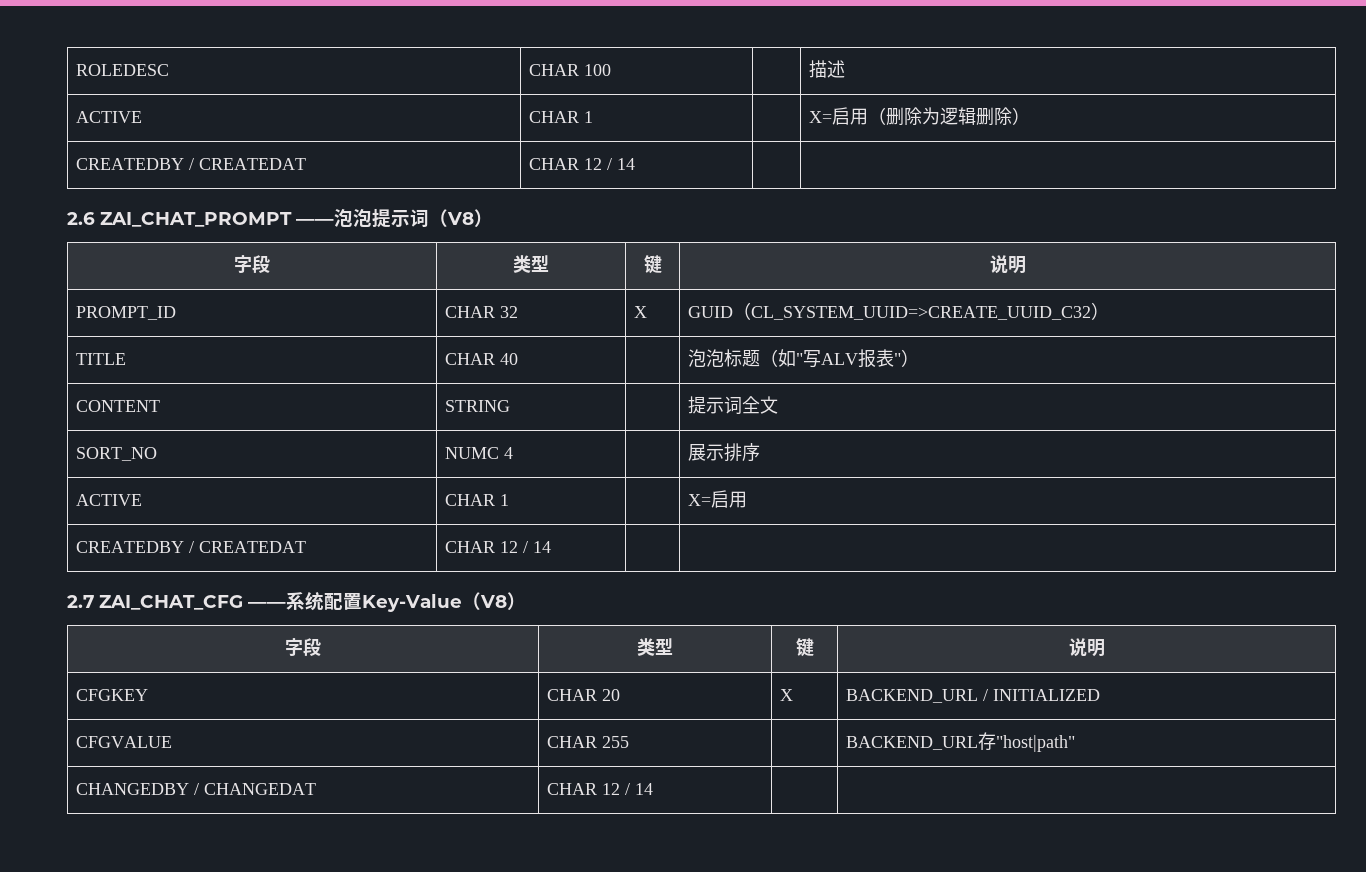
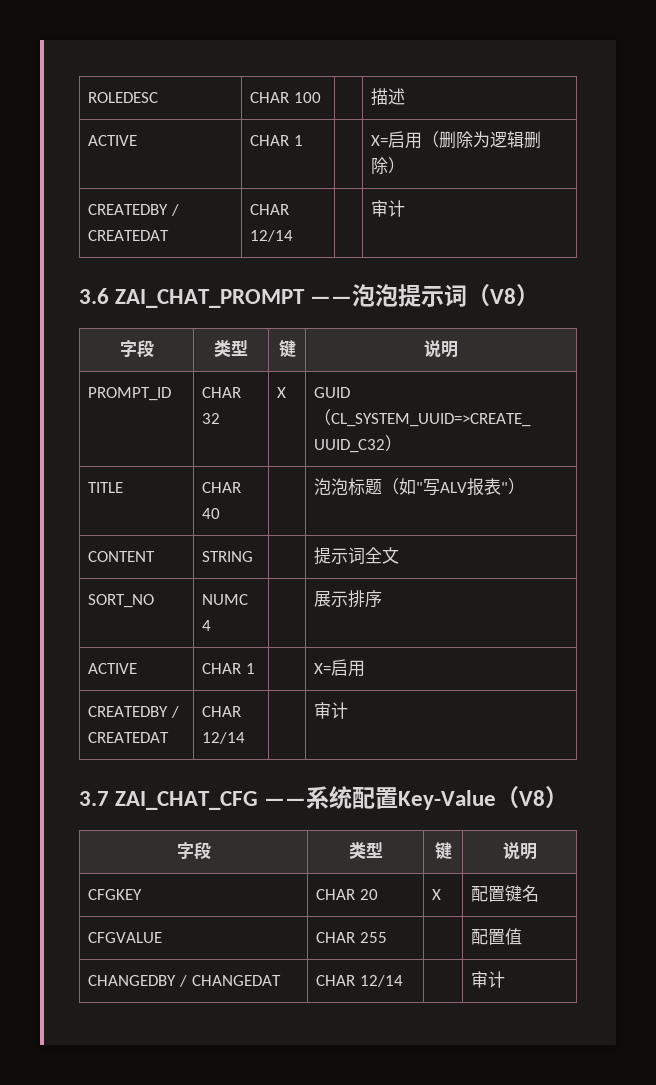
[583,158,635,170] [67,212,95,225] 12 / 14 | | // 2.6 -> [250,230,294,242] [371,200,406,217] [79,288,109,304] 12/14 | | 审计 // 3.6
[499,541,551,553] [67,595,94,608] 12 / 14 | | // 2.7 -> [202,732,246,744] [314,702,349,719] [79,791,109,806] 12/14 | | 审计 // 3.7
[845,689,1100,703] BACKEND_URL / INITIALIZED -> [471,885,540,902] 配置键名
[845,732,1075,752] BACKEND_URL存"host|path" -> [471,928,523,945] 配置值
[601,783,653,795] 12 / 14 | | -> [360,975,404,987] [471,971,506,988] 12/14 | | 审计

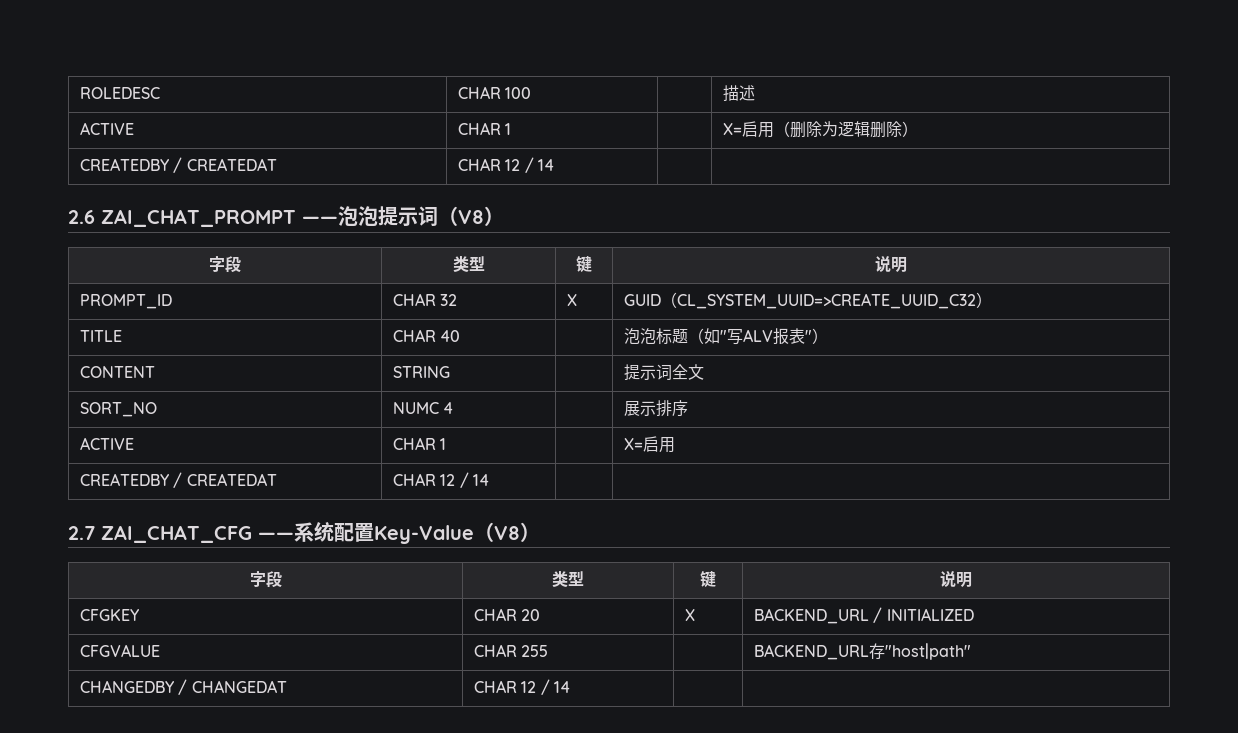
[250,230,294,242] [371,200,406,217] [79,288,109,304] 12/14 | | 审计 // 3.6 -> [505,157,554,173] [68,210,95,224] 12 / 14 | | // 2.6
[202,732,246,744] [314,702,349,719] [79,791,109,806] 12/14 | | 审计 // 3.7 -> [440,472,489,488] [68,526,95,540] 12 / 14 | | // 2.7
[471,885,540,902] 配置键名 -> [753,607,974,624] BACKEND_URL / INITIALIZED
[471,928,523,945] 配置值 -> [753,643,971,660] BACKEND_URL存"host|path"
[360,975,404,987] [471,971,506,988] 12/14 | | 审计 -> [521,679,570,695] 12 / 14 | |

